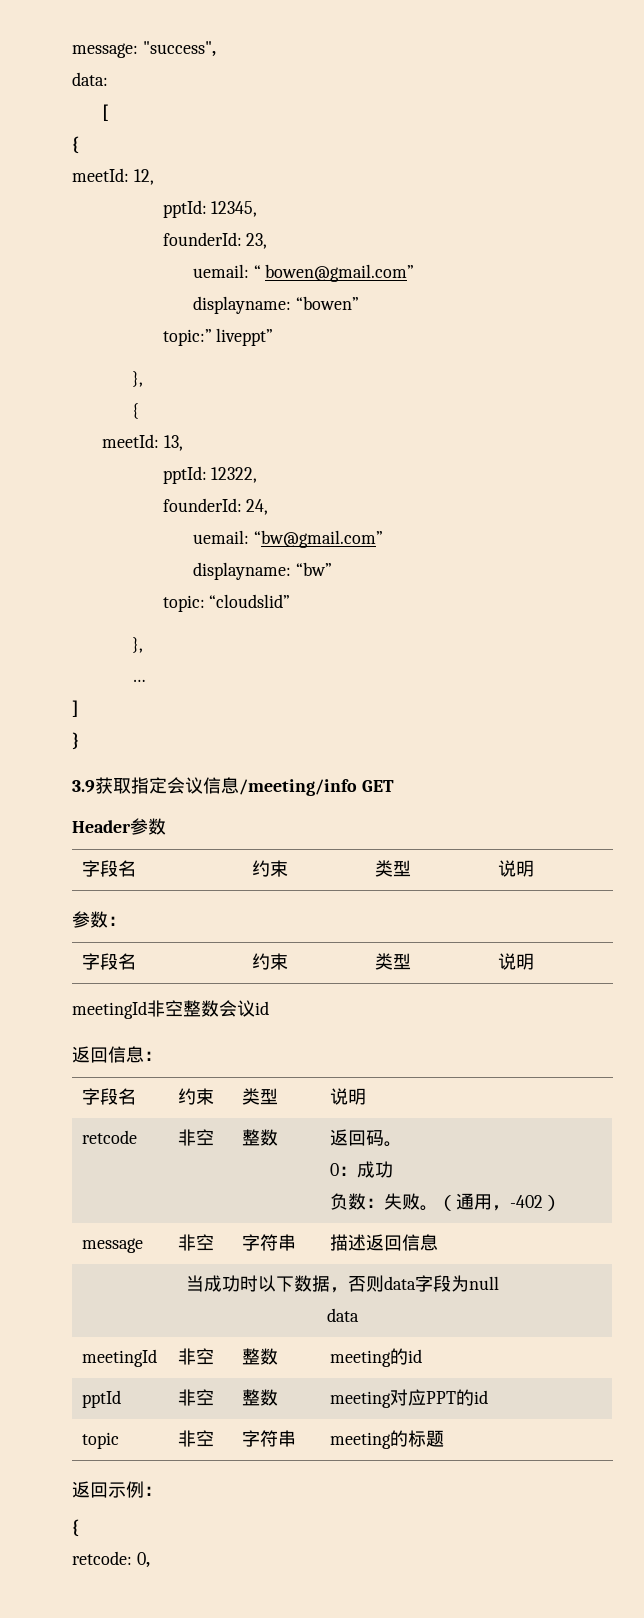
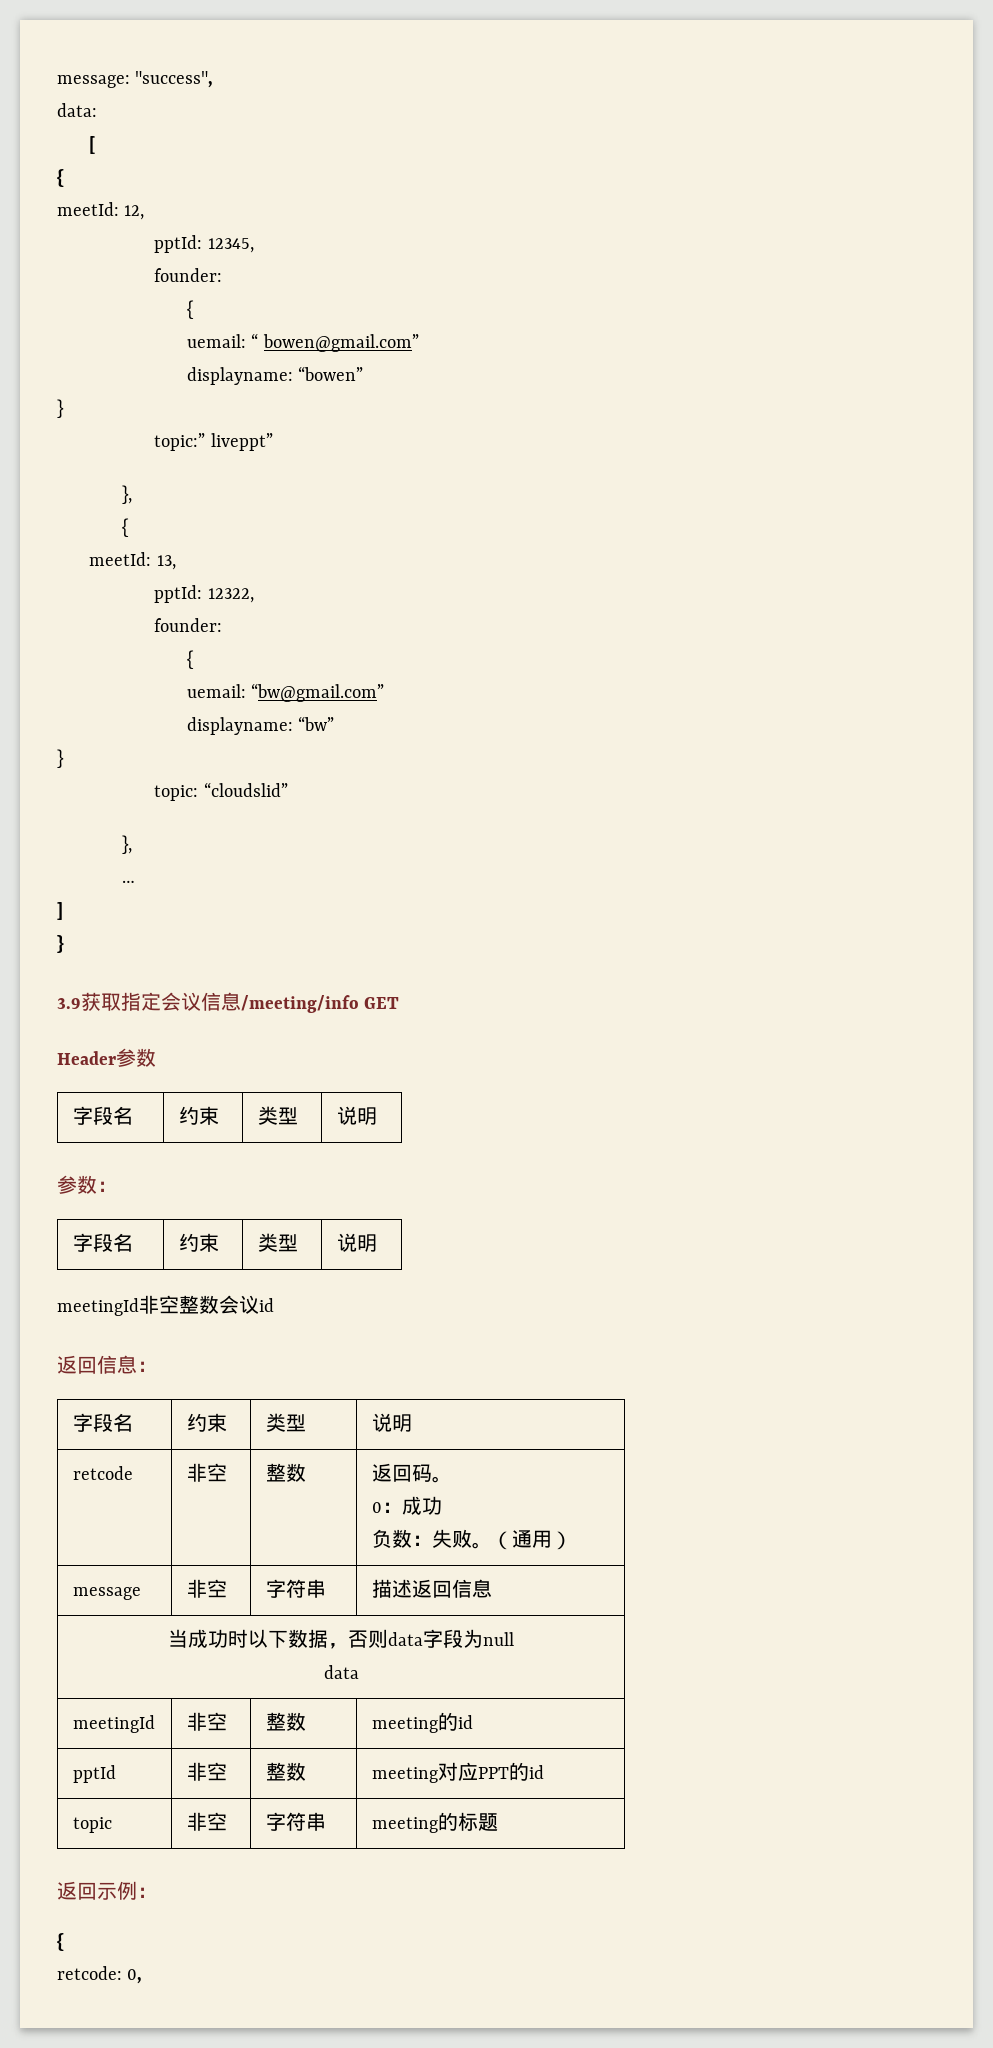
[162,232,268,249] founderId: 23, -> [154,268,223,282] [186,300,194,319] founder: // {
(359, 303) none -> [57,399,64,418] // }
[162,498,269,515] founderId: 24, -> [154,618,223,632] [186,650,194,669] founder: // {
(332, 569) none -> [57,749,64,768] // }
[491,1195,543,1211] ，-402 -> (552, 1539) none

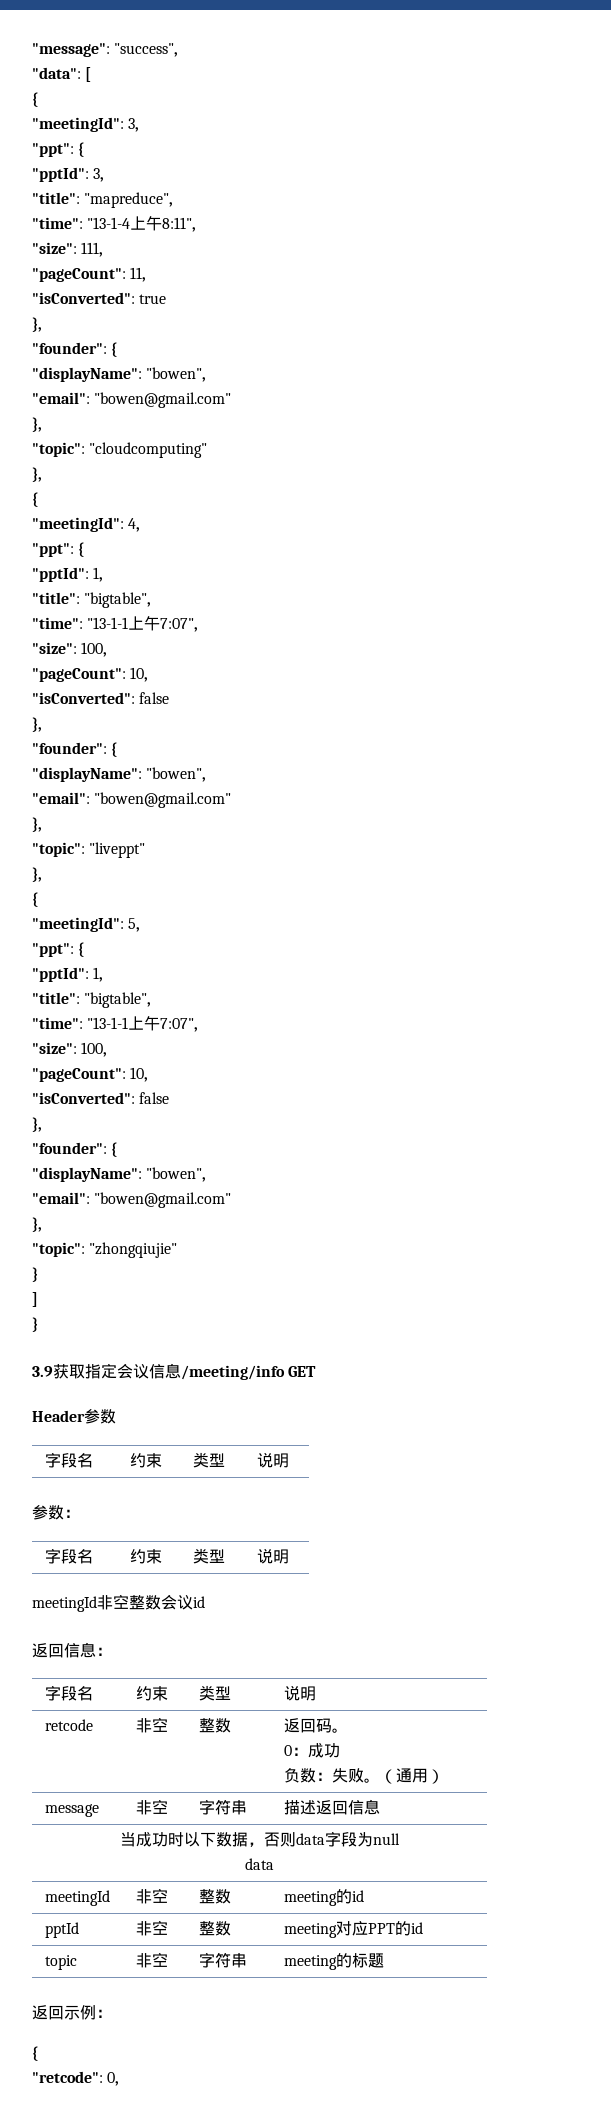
[57,75,130,88] message: -> [32,43,110,57] "message":
[57,103,97,117] data: // -> [32,67,81,79] "data":
[57,202,145,220] [154,235,254,253] [154,268,223,282] [186,300,194,319] [186,333,419,352] [186,366,364,385] [57,399,64,418] [154,433,273,451] [121,485,132,504] [121,518,129,537] [89,552,176,570] [154,585,254,603] [154,618,223,632] [186,650,194,669] [186,683,385,702] [186,716,335,735] [57,749,64,768] [154,782,288,801] [121,835,132,854] [121,880,135,883] meetId: 12, // pptId: 12345, // founder: // { // uemail: “ bowen@gmail.com” // displayname: “bowen” // } // topic:” liveppt” // }, // { // meetId: 13, // pptId: 12322, // founder: // { // uemail: “bw@gmail.com” // displayname: “bw” // } // topic: “cloudslid” // }, // … -> [32,117,140,132] [32,142,85,157] [32,167,105,182] [32,192,174,208] [32,216,197,232] [32,242,104,257] [32,267,147,282] [32,292,167,304] [32,317,42,332] [32,342,118,357] [32,367,207,382] [32,392,232,408] [32,417,42,432] [32,442,208,458] [32,467,42,482] [32,492,38,507] [32,517,141,532] [32,542,85,557] [32,567,104,582] [32,592,152,608] [32,616,199,632] [32,642,108,657] [32,667,149,682] [32,692,170,704] [32,717,42,732] [32,742,118,757] [32,767,207,782] [32,792,232,808] [32,817,42,832] [32,842,146,858] [32,867,42,882] [32,892,38,907] [32,917,141,932] [32,942,85,957] [32,967,104,982] [32,992,152,1008] [32,1016,199,1032] [32,1042,108,1057] [32,1067,149,1082] [32,1092,170,1104] [32,1117,42,1132] [32,1142,118,1157] [32,1167,207,1182] [32,1192,232,1208] [32,1217,42,1232] [32,1242,178,1258] [32,1267,38,1282] "meetingId": 3, // "ppt": { // "pptId": 3, // "title": "mapreduce", // "time": "13-1-4上午8:11", // "size": 111, // "pageCount": 11, // "isConverted": true // }, // "founder": { // "displayName": "bowen", // "email": "bowen@gmail.com" // }, // "topic": "cloudcomputing" // }, // { // "meetingId": 4, // "ppt": { // "pptId": 1, // "title": "bigtable", // "time": "13-1-1上午7:07", // "size": 100, // "pageCount": 10, // "isConverted": false // }, // "founder": { // "displayName": "bowen", // "email": "bowen@gmail.com" // }, // "topic": "liveppt" // }, // { // "meetingId": 5, // "ppt": { // "pptId": 1, // "title": "bigtable", // "time": "13-1-1上午7:07", // "size": 100, // "pageCount": 10, // "isConverted": false // }, // "founder": { // "displayName": "bowen", // "email": "bowen@gmail.com" // }, // "topic": "zhongqiujie" // }
[57,1966,122,1980] retcode: -> [32,2071,103,2083] "retcode":

